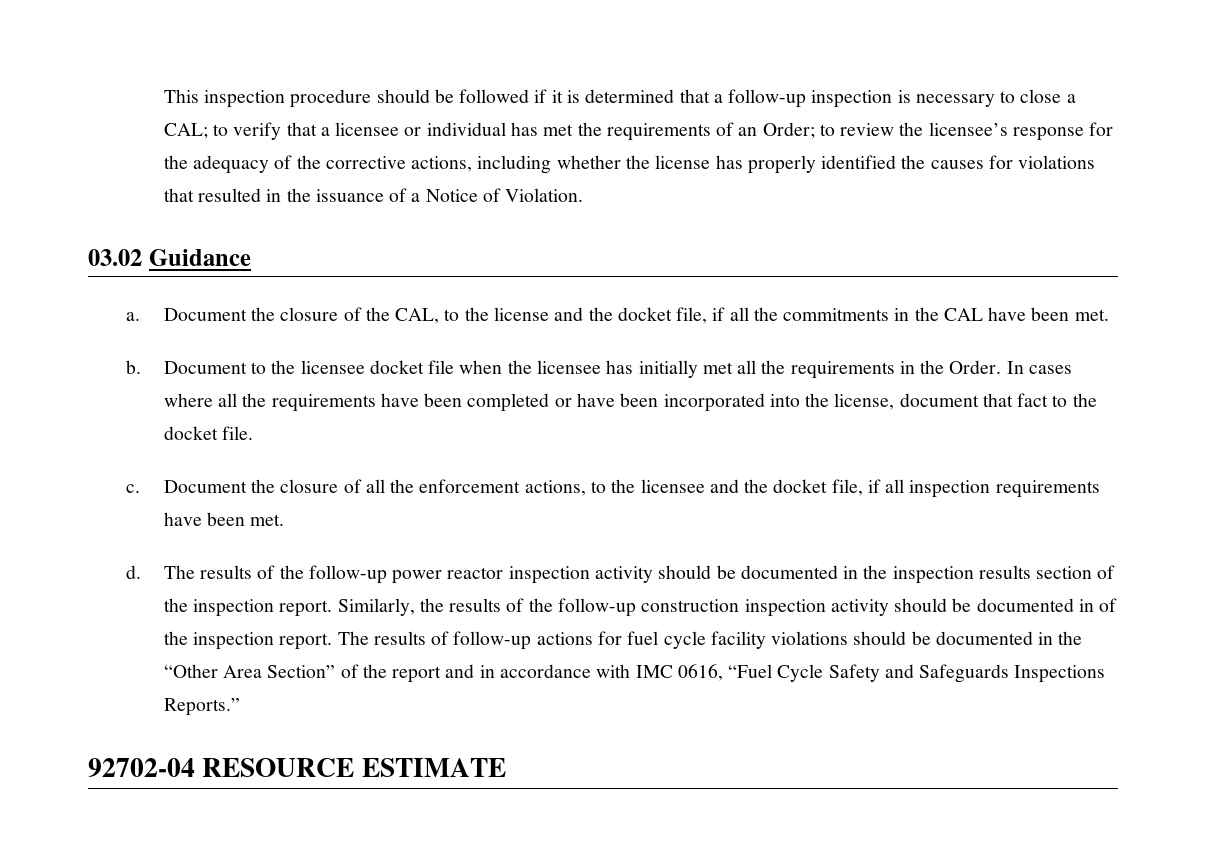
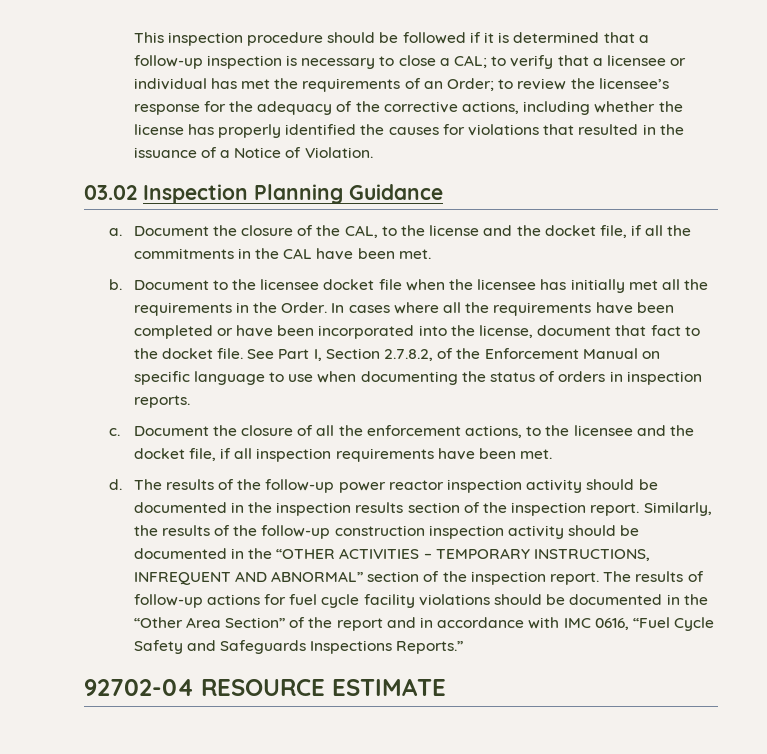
(142, 257) none -> [143,184,343,204] Inspection Planning
(254, 433) none -> [247,348,660,361] [133,371,702,385] [133,395,190,408] See Part I, Section 2.7.8.2, of the Enforcement Manual on specific language to use when documenting the status of orders in inspection reports.
(1094, 605) none -> [248,548,650,561] [133,571,420,585] the “OTHER ACTIVITIES – TEMPORARY INSTRUCTIONS, INFREQUENT AND ABNORMAL” section

